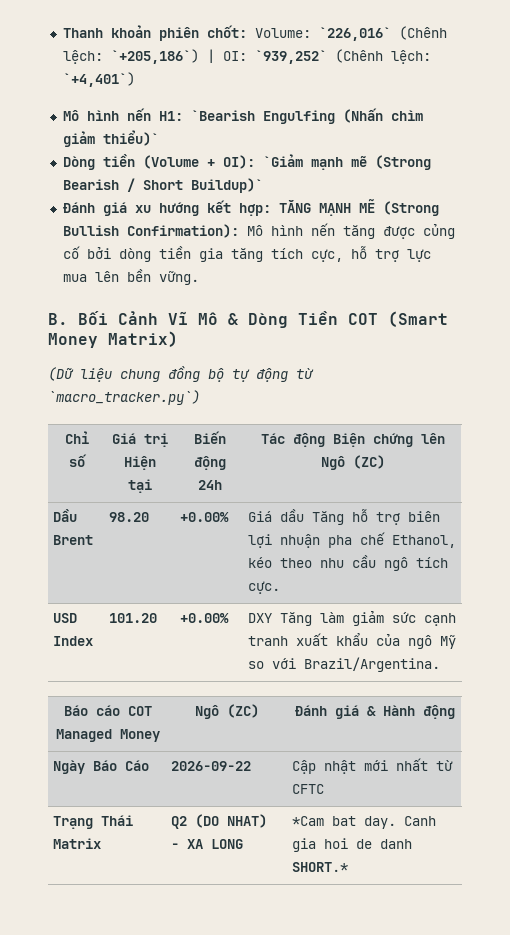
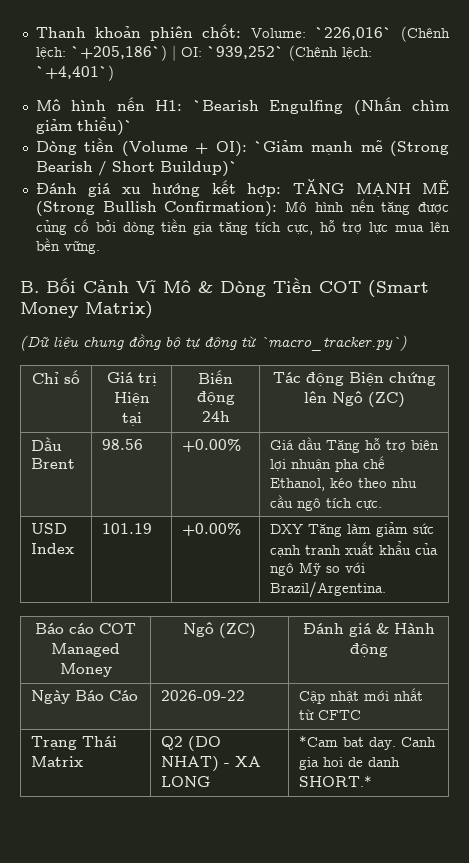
[109,512,150,522] 98.20 -> [101,439,143,450] 98.56
[109,613,158,623] 101.20 -> [101,523,152,534] 101.19

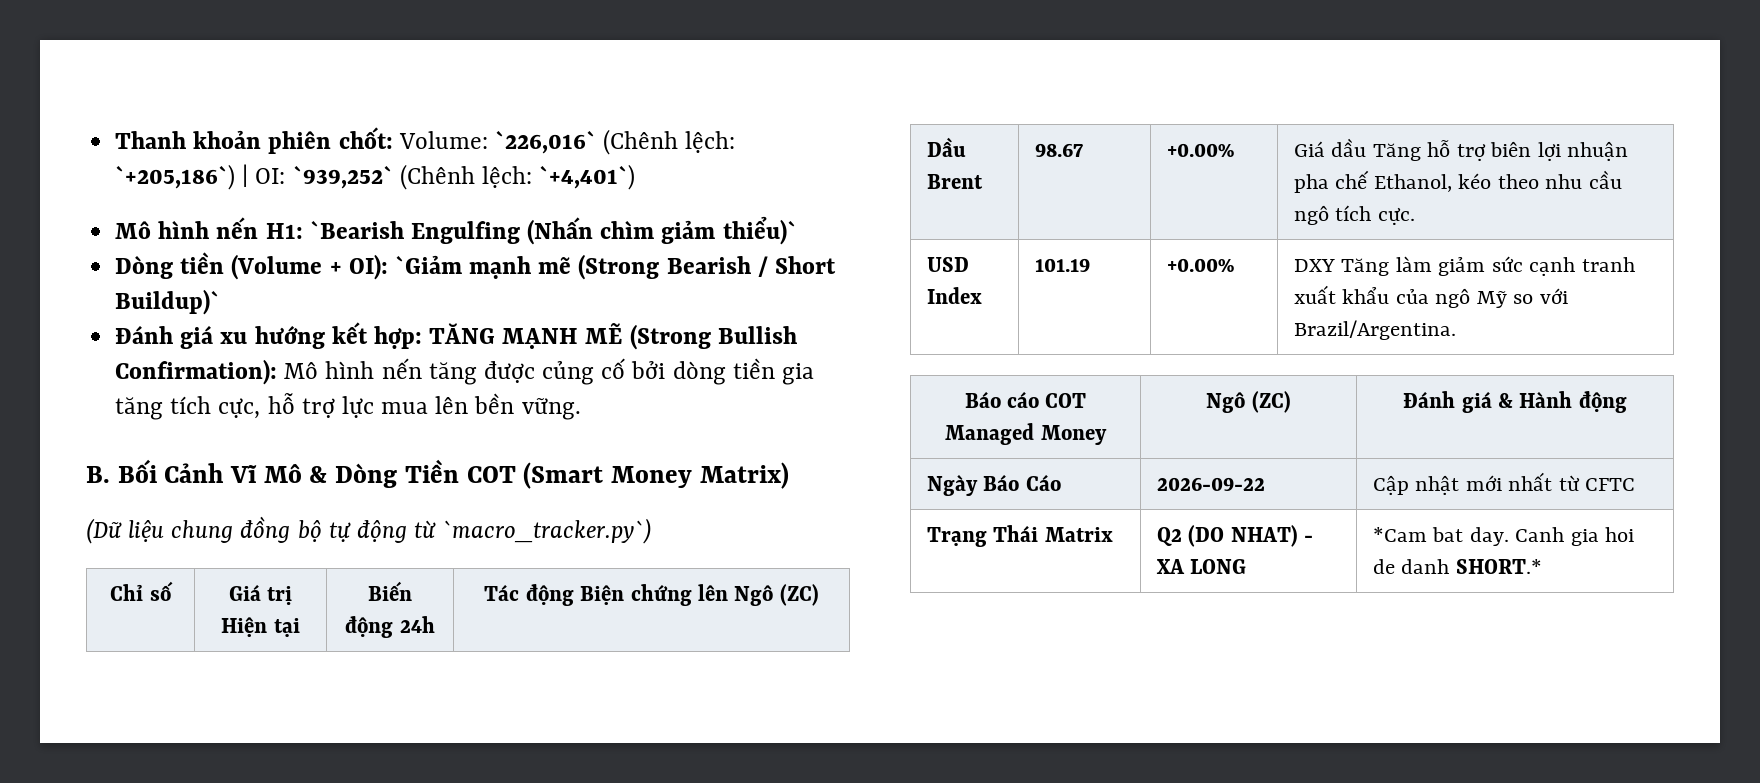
[101,439,143,450] 98.56 -> [1034,143,1083,157] 98.67

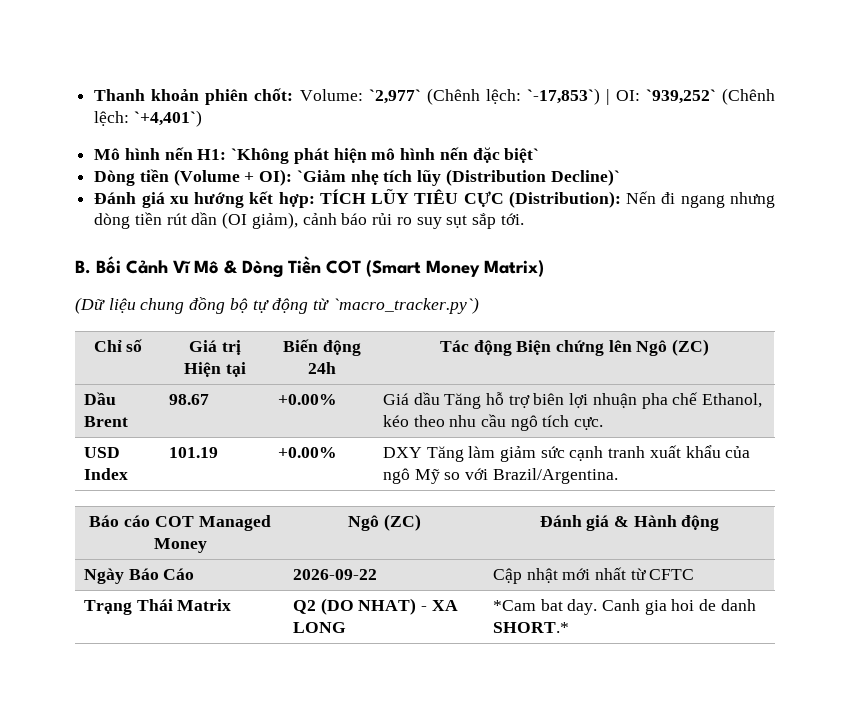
[494,129,736,155] [115,164,236,190] `226,016` (Chênh lệch: `+205,186`) -> [368,88,600,105] `2,977` (Chênh lệch: `-17,853`)
[309,216,797,245] `Bearish Engulfing (Nhấn chìm giảm thiểu)` -> [231,147,540,164] `Không phát hiện mô hình nến đặc biệt`
[469,254,836,280] [115,289,221,315] mạnh mẽ (Strong Bearish / Short Buildup)` -> [350,169,620,186] nhẹ tích lũy (Distribution Decline)`
[429,323,797,350] [115,358,814,385] [115,393,581,420] TĂNG MẠNH MẼ (Strong Bullish Confirmation): Mô hình nến tăng được củng cố bởi dòng tiền gia tăng tích cực, hỗ trợ lực mua lên bền vững. -> [319,189,775,208] [94,212,524,229] TÍCH LŨY TIÊU CỰC (Distribution): Nến đi ngang nhưng dòng tiền rút dần (OI giảm), cảnh báo rủi ro suy sụt sắp tới.

